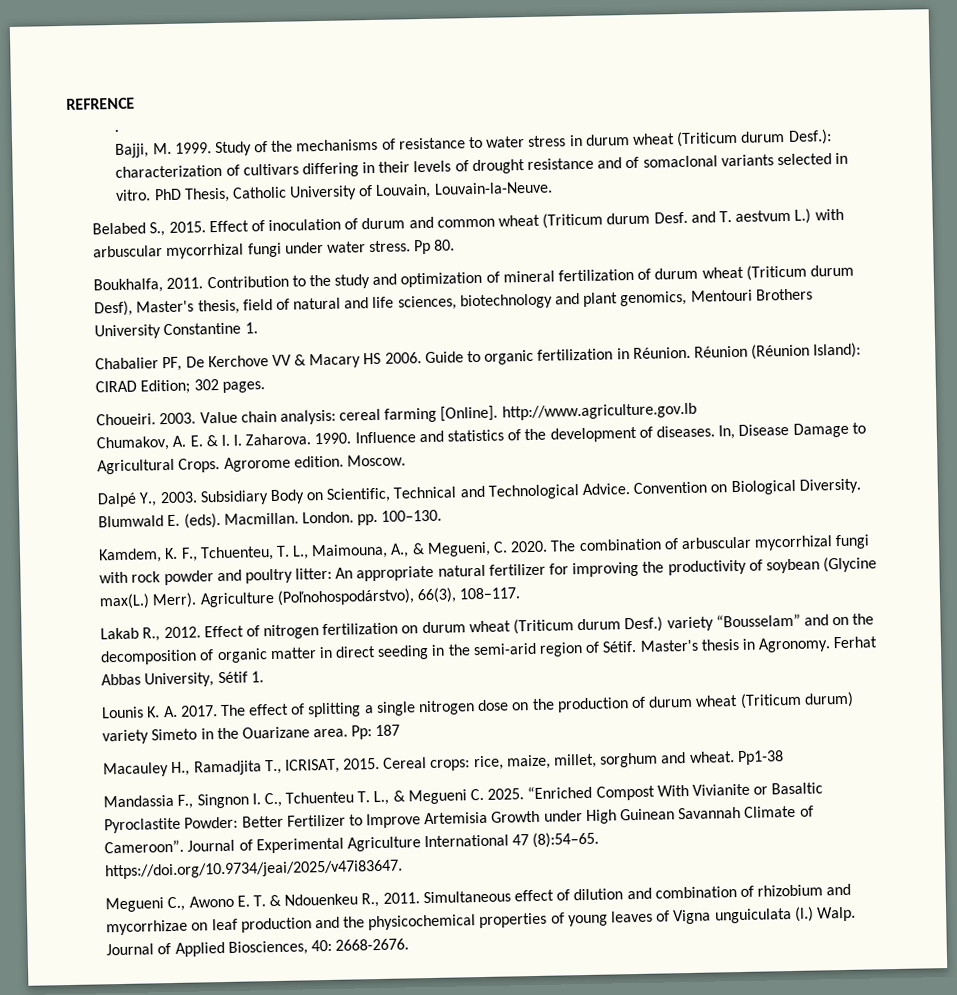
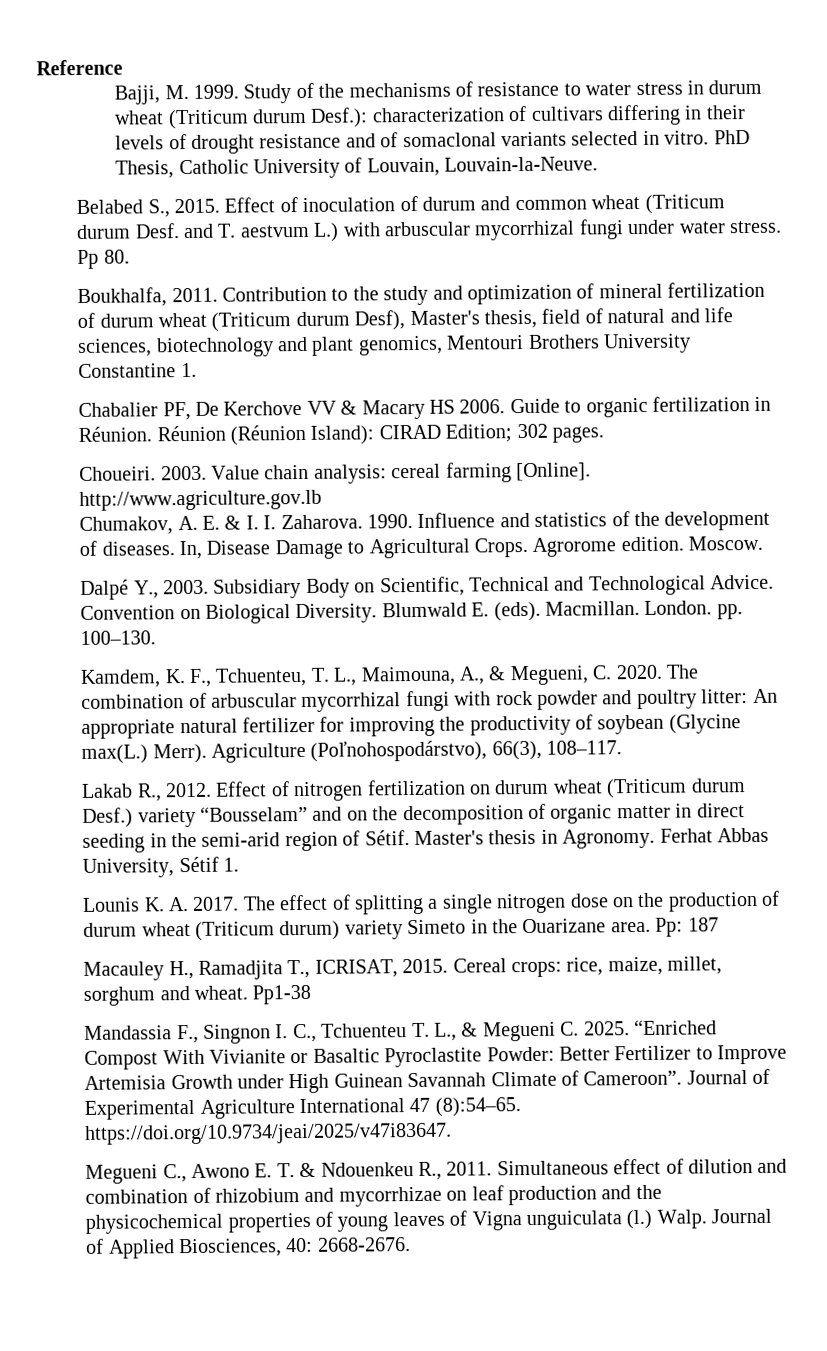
[66,97,135,110] [114,129,120,132] REFRENCE // . -> [36,59,123,76] Reference

